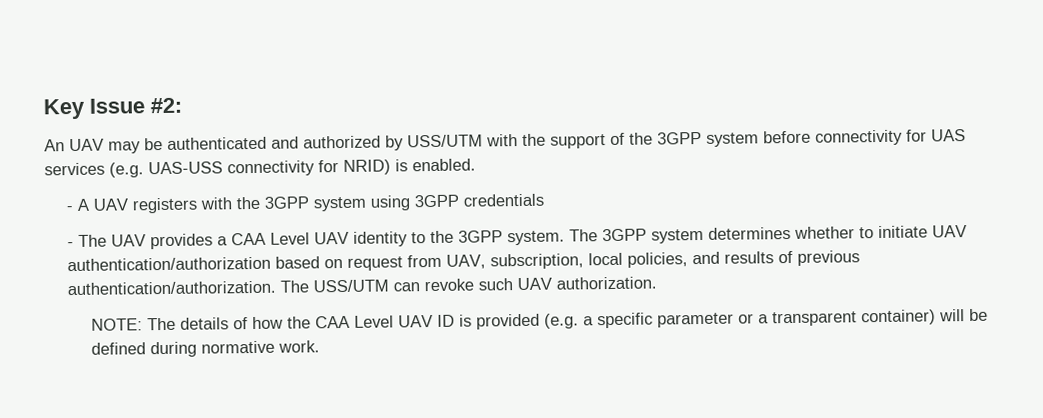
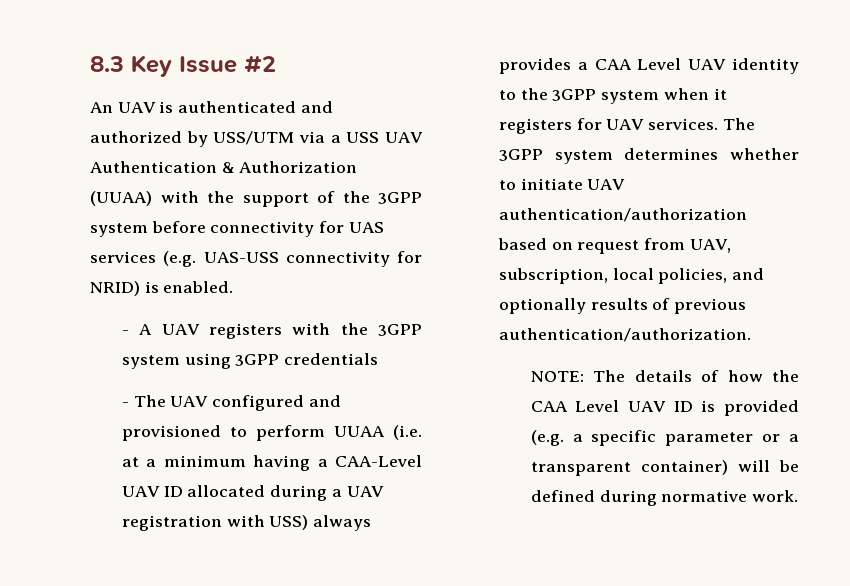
(43, 109) none -> [90,56,124,72] 8.3
[150,97,182,114] #2: -> [244,55,276,73] #2
[108,138,163,154] may be -> [159,101,174,113] is
(483, 141) none -> [299,131,424,143] [90,161,358,173] [90,191,152,206] via a USS UAV Authentication & Authorization (UUAA)
(147, 240) none -> [212,395,341,411] [121,425,422,441] [121,455,423,471] [121,485,385,501] [121,515,372,531] configured and provisioned to perform UUAA (i.e. at a minimum having a CAA-Level UAV ID allocated during a UAV registration with USS) always
[507,230,566,246] system. -> [601,88,727,104] [498,118,719,134] system when it registers for UAV services.
(721, 258) none -> [498,298,586,314] optionally
[280,276,658,293] The USS/UTM can revoke such UAV authorization. -> (751, 335) none

